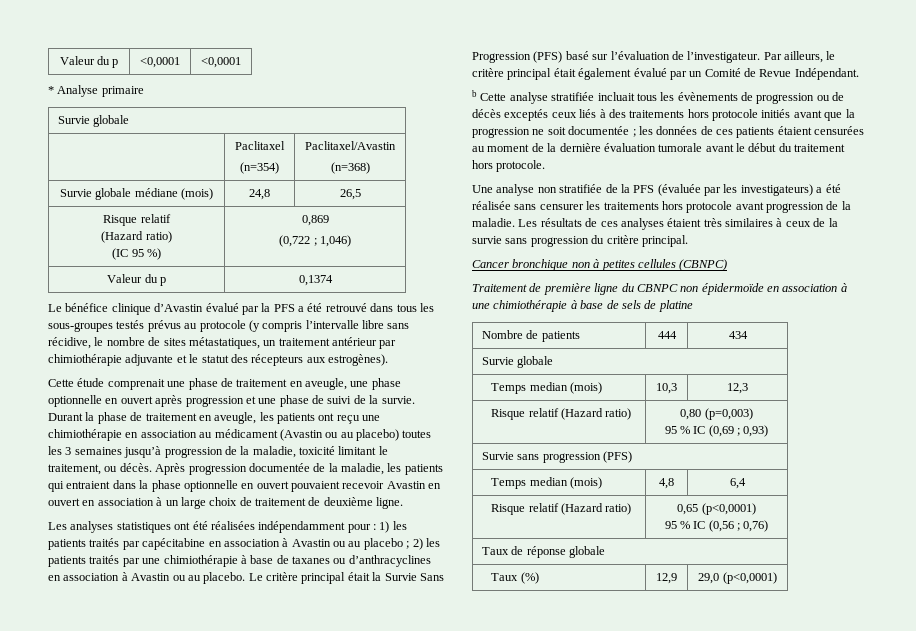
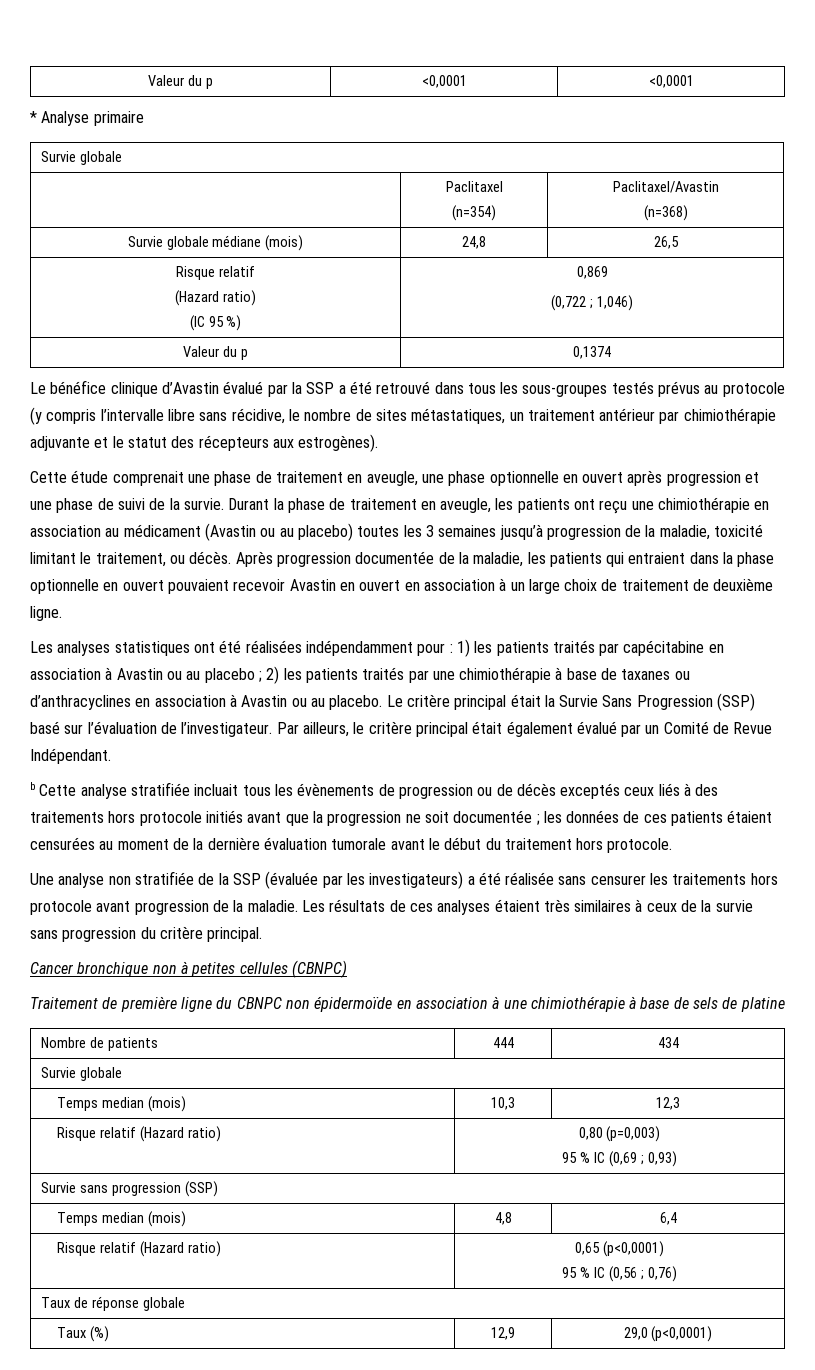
[273,304,295,312] PFS -> [306,382,335,394] SSP
[533,51,563,63] (PFS) -> [717,693,756,711] (SSP)
[633,185,655,193] PFS -> [232,873,261,885] SSP
[603,451,633,463] (PFS) -> [184,1181,218,1197] (SSP)

